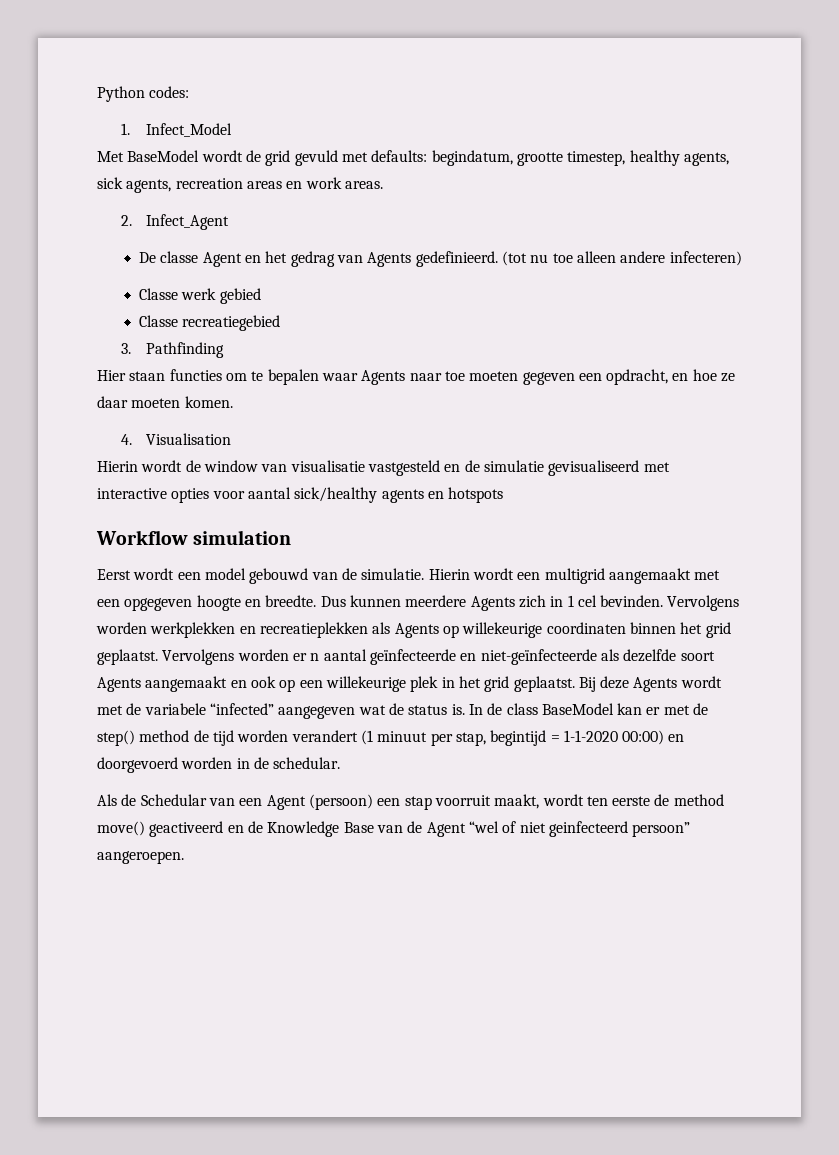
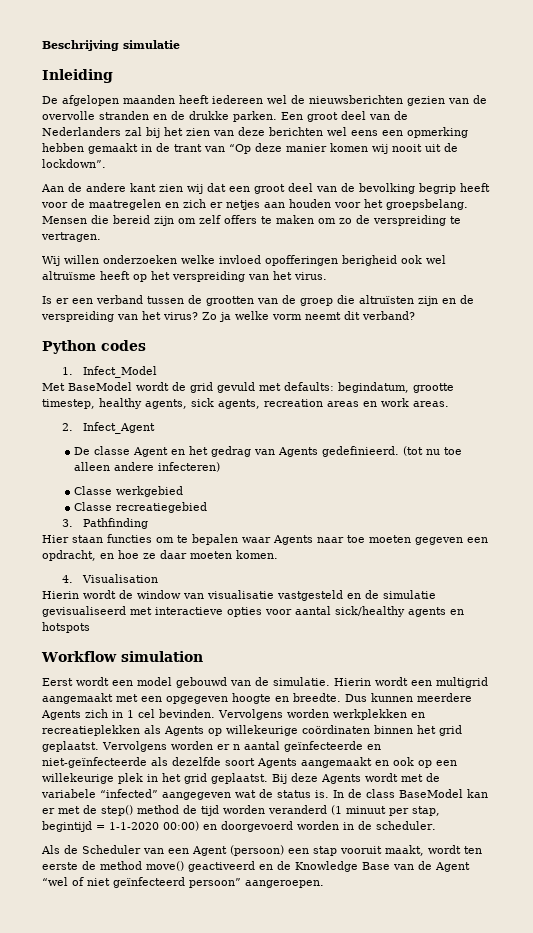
[97,86,190,102] Python codes: -> [42,40,180,51] [42,69,113,83] [42,95,487,106] [42,111,408,122] [42,127,468,138] [42,143,458,154] [42,159,106,168] [41,183,490,194] [41,199,468,210] [42,215,461,226] [41,232,101,242] [42,255,446,266] [42,271,327,282] [42,295,474,306] [41,311,415,322] [42,340,146,354] Beschrijving simulatie // Inleiding // De afgelopen maanden heeft iedereen wel de nieuwsberichten gezien van de overvolle stranden en de drukke parken. Een groot deel van de Nederlanders zal bij het zien van deze berichten wel eens een opmerking hebben gemaakt in de trant van “Op deze manier komen wij nooit uit de lockdown”. // Aan de andere kant zien wij dat een groot deel van de bevolking begrip heeft voor de maatregelen en zich er netjes aan houden voor het groepsbelang. Mensen die bereid zijn om zelf offers te maken om zo de verspreiding te vertragen. // Wij willen onderzoeken welke invloed opofferingen berigheid ook wel altruïsme heeft op het verspreiding van het virus. // Is er een verband tussen de grootten van de groep die altruïsten zijn en de verspreiding van het virus? Zo ja welke vorm neemt dit verband? // Python codes
[181,288,261,304] werk gebied -> [116,486,184,497] werkgebied
[97,488,167,499] interactive -> [155,607,223,615] interactieve
[546,622,626,634] coordinaten -> [302,725,370,734] coördinaten
[291,730,358,742] verandert -> [268,805,327,814] veranderd
[273,757,341,769] schedular. -> [376,821,436,830] scheduler.
[140,794,207,806] Schedular -> [82,845,141,854] Scheduler
[434,795,491,806] voorruit -> [340,846,382,854] vooruit
[548,821,628,837] geinfecteerd -> [113,877,185,888] geïnfecteerd

